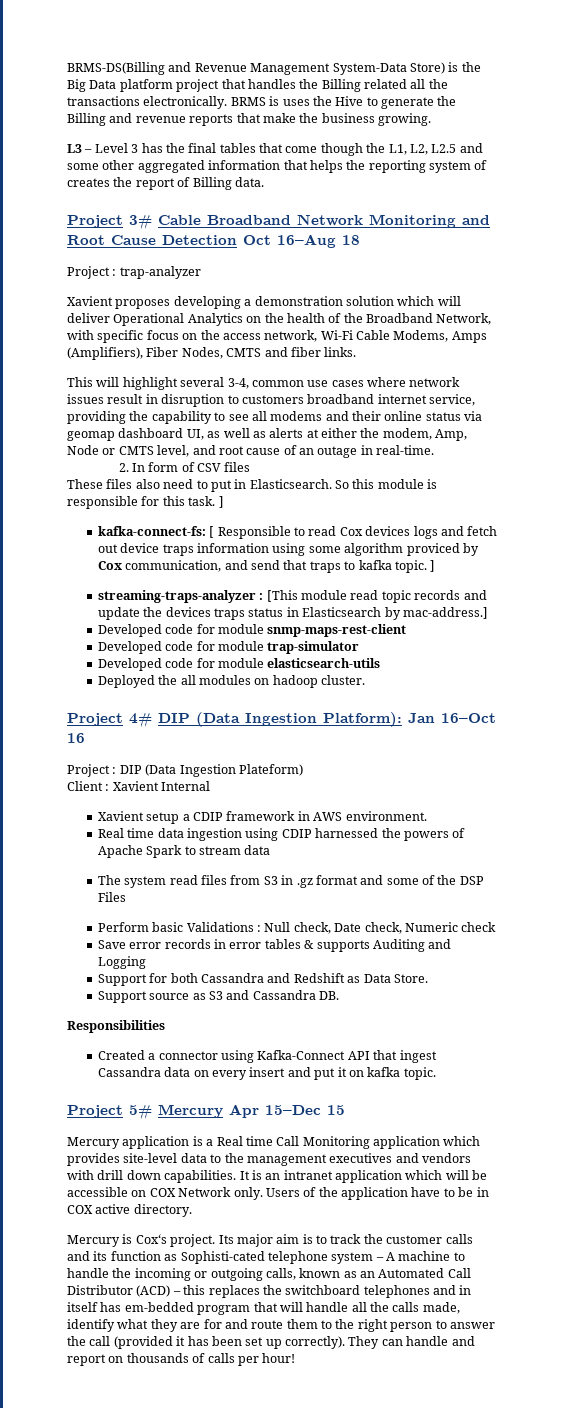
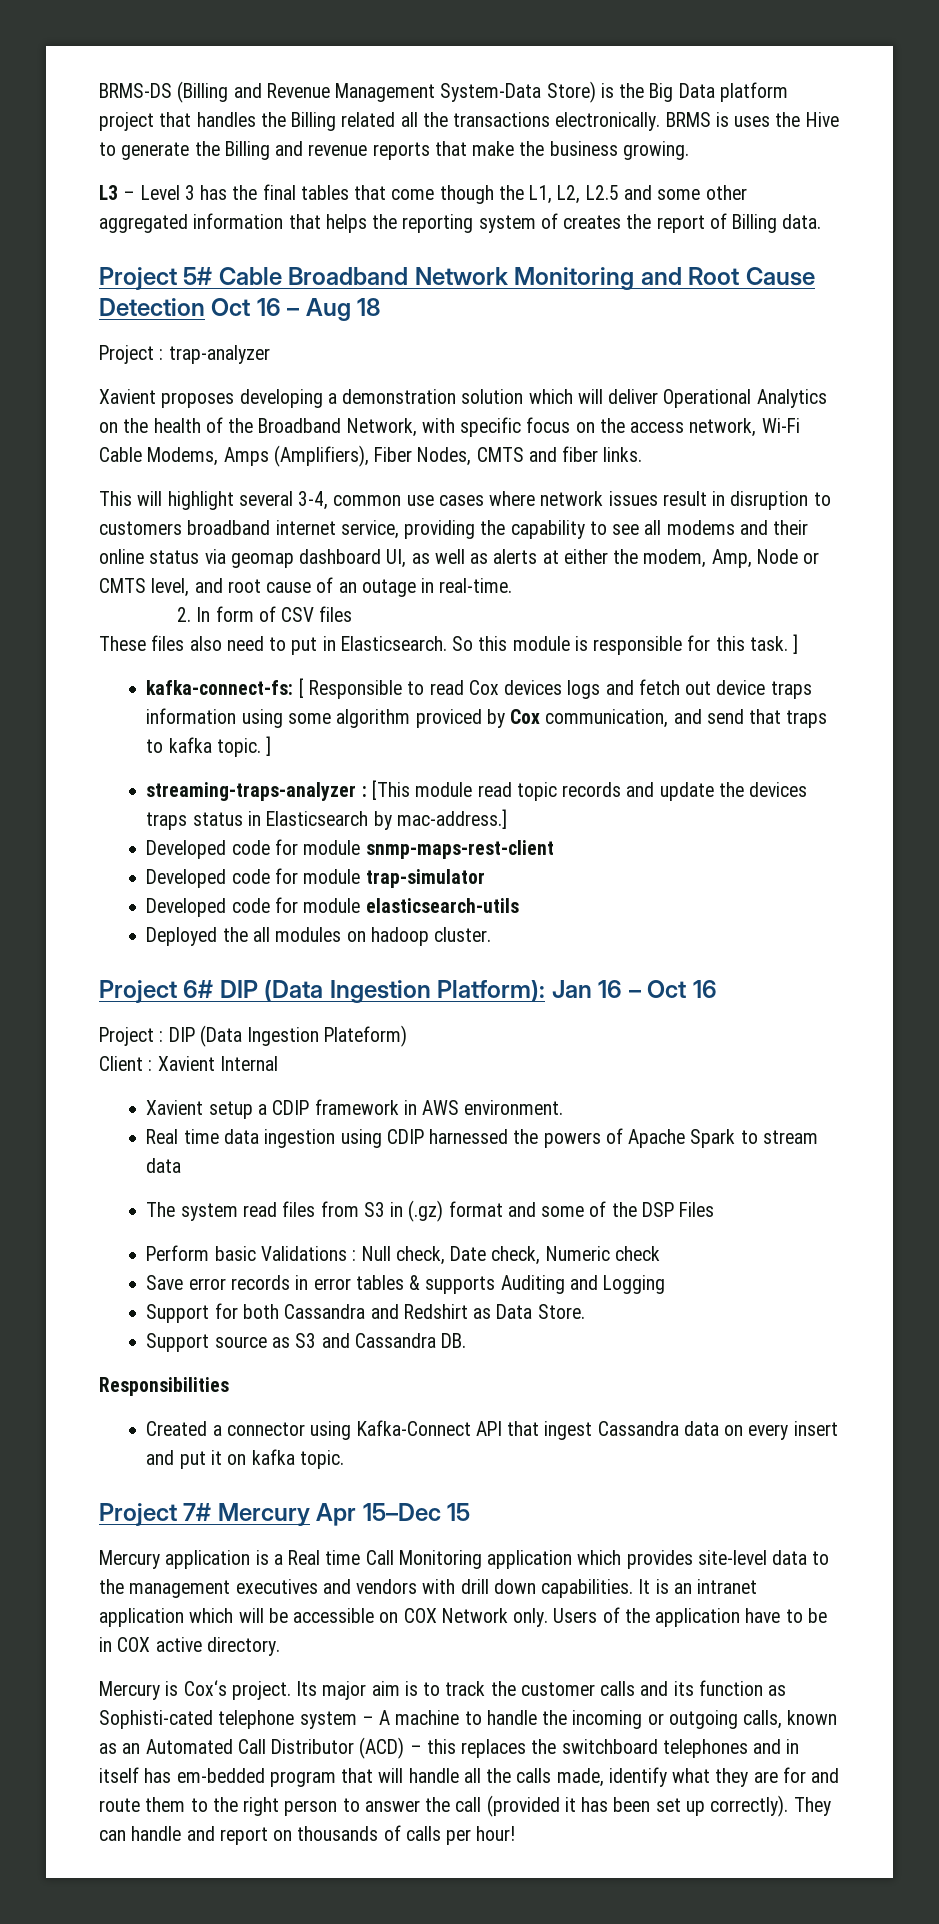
[67,62,165,75] BRMS-DS(Billing -> [99,81,229,103] BRMS-DS (Billing
[129,214,152,230] 3# -> [183,267,213,285] 5#
[277,234,336,248] 16–Aug -> [256,298,351,321] 16 – Aug
[129,712,152,728] 4# -> [183,980,214,998] 6#
[441,713,496,723] 16–Oct -> [598,980,687,998] 16 – Oct
[296,878,313,888] .gz -> [408,1200,444,1222] (.gz)
[293,973,345,983] Redshift -> [403,1304,468,1319] Redshirt
[129,1104,152,1120] 5# -> [183,1503,212,1521] 7#

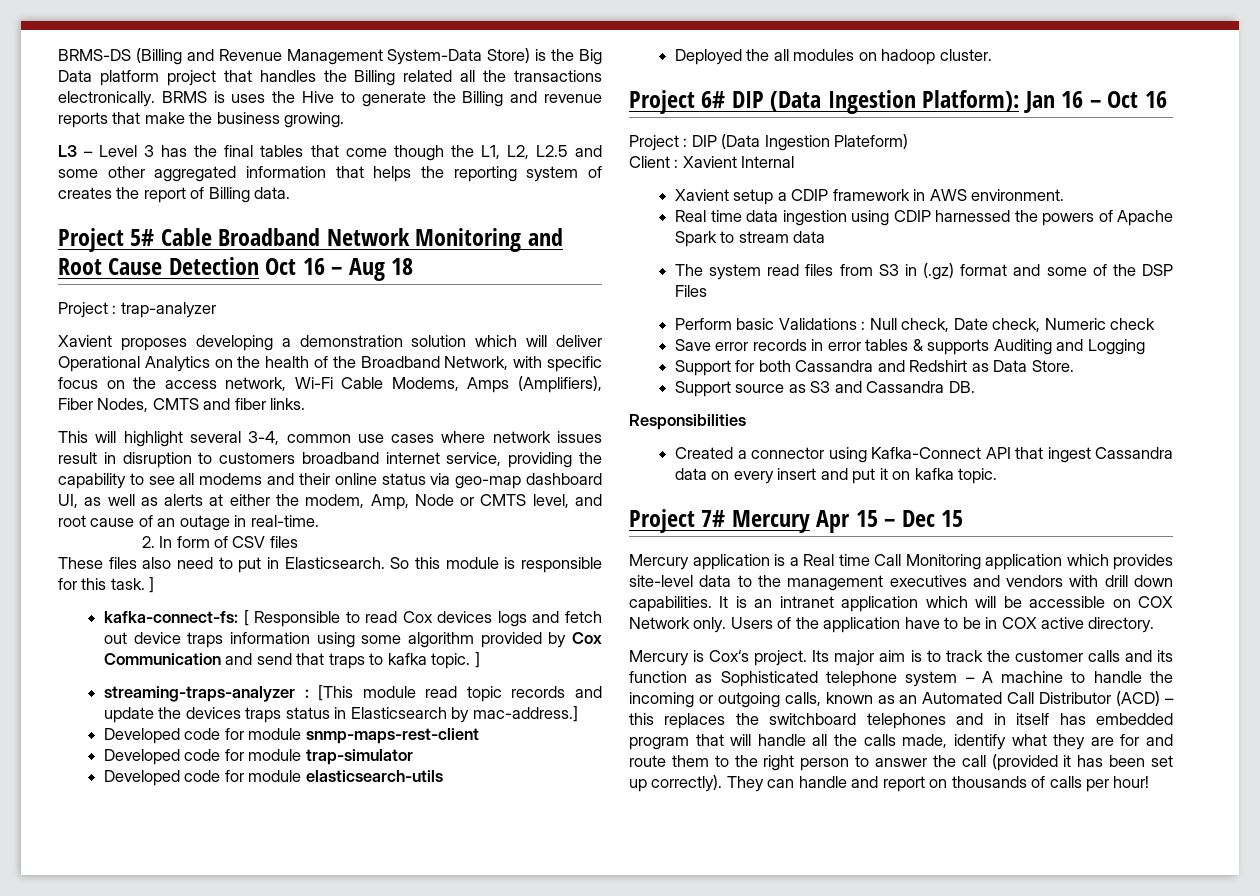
[230,553,294,568] geomap -> [455,476,522,489] geo-map
[415,709,482,728] proviced -> [480,632,542,648] provided
[545,709,669,728] communication, -> [104,653,222,665] Communication
[362,1503,441,1521] 15–Dec -> [855,510,935,527] 15 – Dec
[99,1710,213,1729] Sophisti-cated -> [720,671,818,687] Sophisticated
[176,1768,265,1783] em-bedded -> [1096,713,1173,725] embedded

